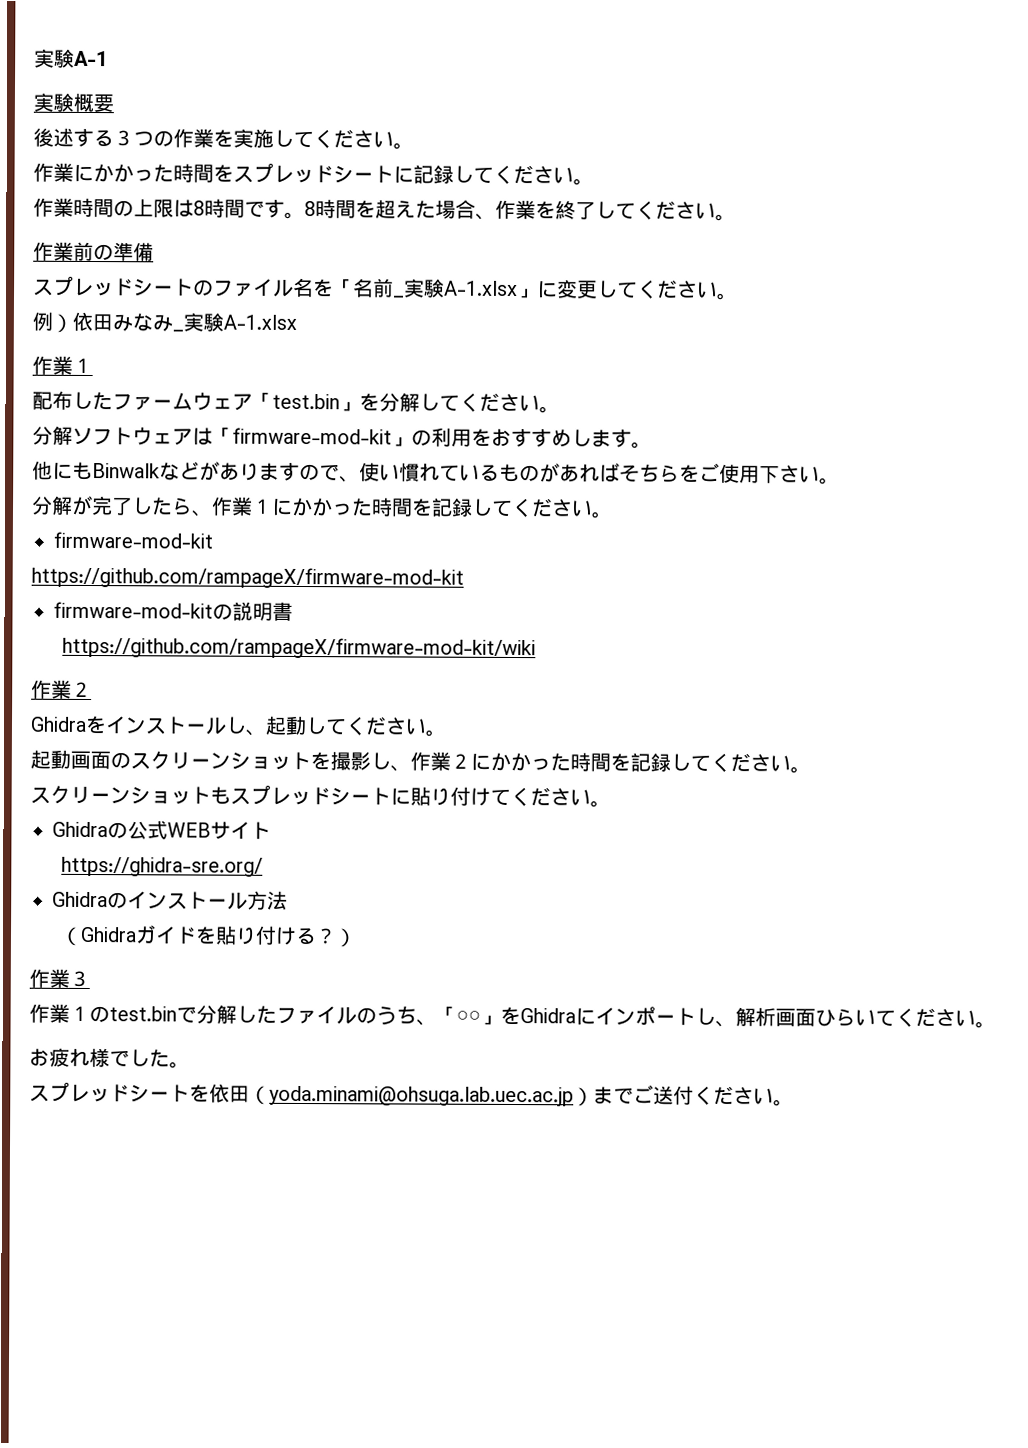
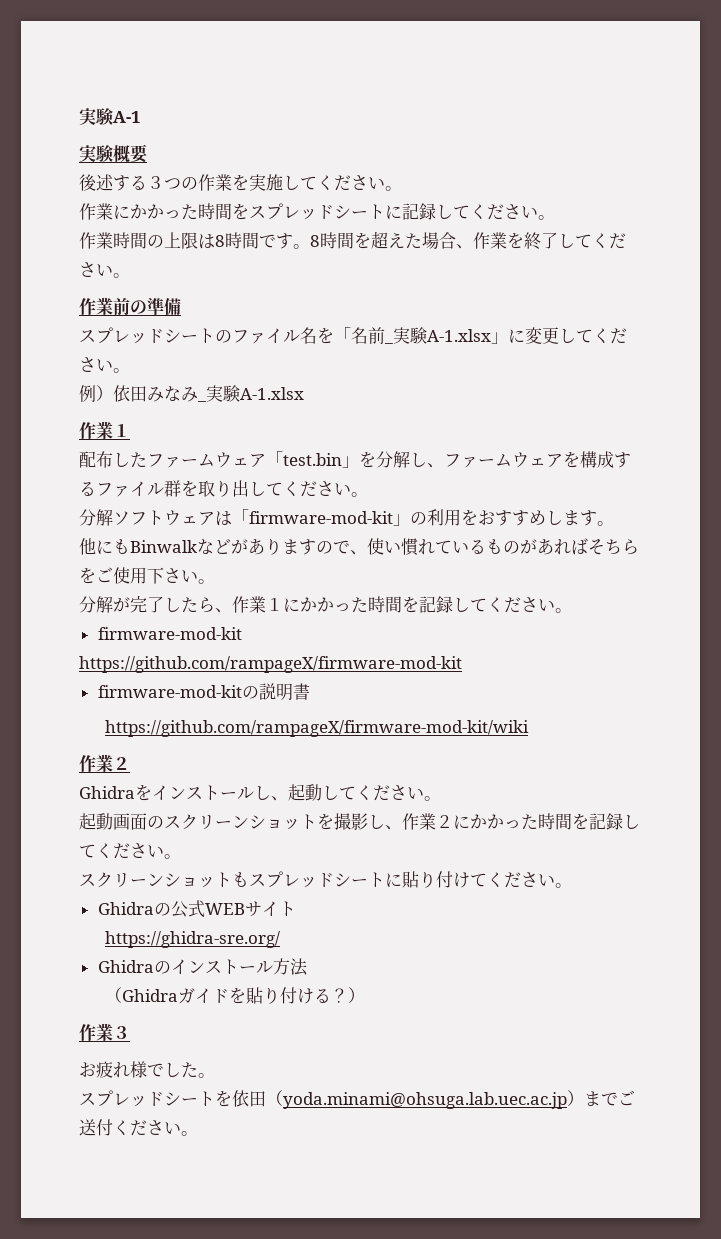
(440, 402) none -> [427,451,631,468] [79,480,266,497] 、ファームウェアを構成するファイル群を取り出し
[29,1003,996,1029] // 作業１のtest.binで分解したファイルのうち、「○○」をGhidraにインポートし、解析画面ひらいてください。 -> (130, 1032) none

